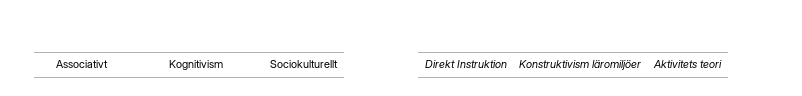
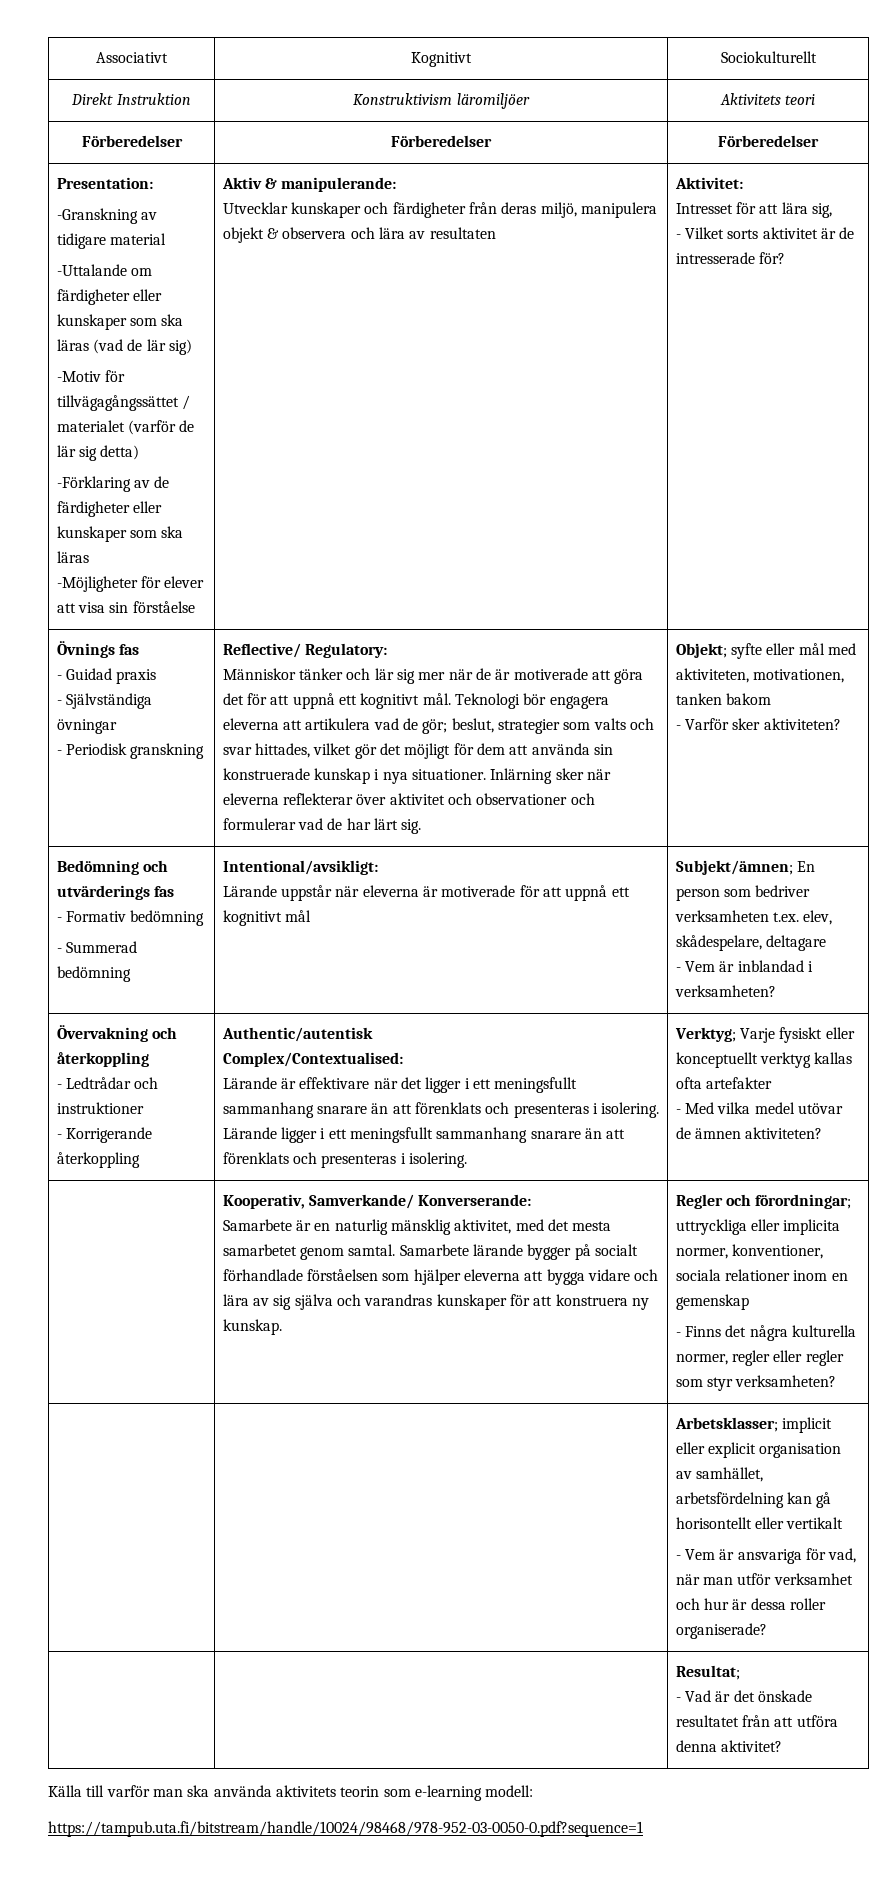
[169,60,223,70] Kognitivism -> [410,52,472,67] Kognitivt
(722, 64) none -> [81,135,183,147] [390,135,492,147] [718,135,819,147] [56,177,153,189] [56,208,157,224] [56,233,166,249] [56,264,152,276] [56,289,162,305] [56,314,184,330] [56,339,192,355] [56,370,125,382] [56,395,190,411] [56,420,195,435] [56,445,140,461] [56,476,170,492] [56,501,162,517] [56,526,184,542] [56,551,89,563] [56,576,205,592] [56,601,195,613] [221,177,397,192] [222,202,657,218] [222,227,496,243] [674,177,743,189] [675,202,832,218] [675,227,855,239] [675,252,785,264] [56,641,139,658] [56,668,157,684] [56,693,152,709] [56,719,117,734] [56,743,205,759] [222,643,387,658] [222,668,644,684] [222,693,609,709] [222,718,654,734] [222,743,613,759] [222,768,611,784] [222,793,595,805] [222,818,422,834] [675,643,856,659] [675,668,844,683] [675,693,771,705] [675,718,841,730] [56,860,168,875] [56,885,174,900] [56,910,205,926] [56,941,137,953] [56,966,131,982] [222,860,378,875] [222,885,630,901] [222,910,311,926] [675,860,815,875] [675,885,811,901] [674,910,833,925] [675,935,826,951] [675,960,813,972] [674,985,776,997] [56,1025,177,1042] [56,1052,149,1067] [56,1077,159,1089] [56,1102,144,1114] [56,1127,152,1143] [56,1152,140,1168] [221,1027,373,1042] [222,1052,403,1067] [222,1077,578,1093] [222,1102,660,1118] [222,1127,626,1143] [222,1152,467,1168] [674,1027,855,1043] [675,1052,853,1068] [675,1077,772,1089] [675,1102,843,1114] [675,1127,823,1139] [222,1194,532,1209] [222,1219,612,1235] [222,1244,638,1260] [222,1269,659,1285] [222,1294,649,1310] [222,1319,282,1335] [675,1194,852,1209] [675,1219,841,1235] [675,1244,823,1259] [675,1269,848,1281] [675,1294,749,1310] [675,1325,856,1341] [675,1350,844,1366] [675,1375,837,1391] [674,1417,832,1433] [675,1442,842,1458] [675,1467,763,1482] [675,1492,832,1508] [675,1517,844,1529] [675,1548,857,1564] [675,1573,853,1585] [675,1598,826,1610] [675,1623,767,1639] [675,1665,740,1680] [675,1690,812,1702] [675,1715,838,1727] [675,1740,782,1752] [48,1785,534,1801] [48,1821,643,1837] // Förberedelser | Förberedelser | Förberedelser // Presentation: // -Granskning av tidigare material // -Uttalande om färdigheter eller kunskaper som ska läras (vad de lär sig) // -Motiv för tillvägagångssättet / materialet (varför de lär sig detta) // -Förklaring av de färdigheter eller kunskaper som ska läras // -Möjligheter för elever att visa sin förståelse | Aktiv & manipulerande: // Utvecklar kunskaper och färdigheter från deras miljö, manipulera objekt & observera och lära av resultaten | Aktivitet: // Intresset för att lära sig, // - Vilket sorts aktivitet är de intresserade för? // Övnings fas // - Guidad praxis // - Självständiga övningar // - Periodisk granskning | Reflective/ Regulatory: // Människor tänker och lär sig mer när de är motiverade att göra det för att uppnå ett kognitivt mål. Teknologi bör engagera eleverna att artikulera vad de gör; beslut, strategier som valts och svar hittades, vilket gör det möjligt för dem att använda sin konstruerade kunskap i nya situationer. Inlärning sker när eleverna reflekterar över aktivitet och observationer och formulerar vad de har lärt sig. | Objekt; syfte eller mål med aktiviteten, motivationen, tanken bakom // - Varför sker aktiviteten? // Bedömning och utvärderings fas // - Formativ bedömning // - Summerad bedömning | Intentional/avsikligt: // Lärande uppstår när eleverna är motiverade för att uppnå ett kognitivt mål | Subjekt/ämnen; En person som bedriver verksamheten t.ex. elev, skådespelare, deltagare // - Vem är inblandad i verksamheten? // Övervakning och återkoppling // - Ledtrådar och instruktioner // - Korrigerande återkoppling | Authentic/autentisk // Complex/Contextualised: // Lärande är effektivare när det ligger i ett meningsfullt sammanhang snarare än att förenklats och presenteras i isolering. Lärande ligger i ett meningsfullt sammanhang snarare än att förenklats och presenteras i isolering. | Verktyg; Varje fysiskt eller konceptuellt verktyg kallas ofta artefakter // - Med vilka medel utövar de ämnen aktiviteten? // | Kooperativ, Samverkande/ Konverserande: // Samarbete är en naturlig mänsklig aktivitet, med det mesta samarbetet genom samtal. Samarbete lärande bygger på socialt förhandlade förståelsen som hjälper eleverna att bygga vidare och lära av sig själva och varandras kunskaper för att konstruera ny kunskap. | Regler och förordningar; uttryckliga eller implicita normer, konventioner, sociala relationer inom en gemenskap // - Finns det några kulturella normer, regler eller regler som styr verksamheten? // | | Arbetsklasser; implicit eller explicit organisation av samhället, arbetsfördelning kan gå horisontellt eller vertikalt // - Vem är ansvariga för vad, när man utför verksamhet och hur är dessa roller organiserade? // | | Resultat; // - Vad är det önskade resultatet från att utföra denna aktivitet? // Källa till varför man ska använda aktivitets teorin som e-learning modell: // https://tampub.uta.fi/bitstream/handle/10024/98468/978-952-03-0050-0.pdf?sequence=1

